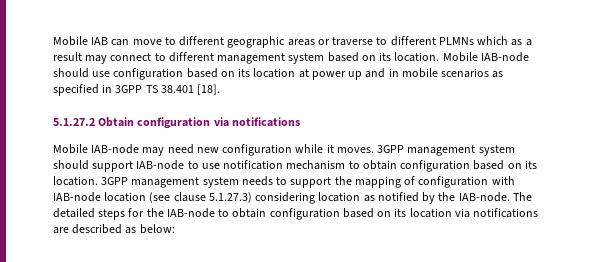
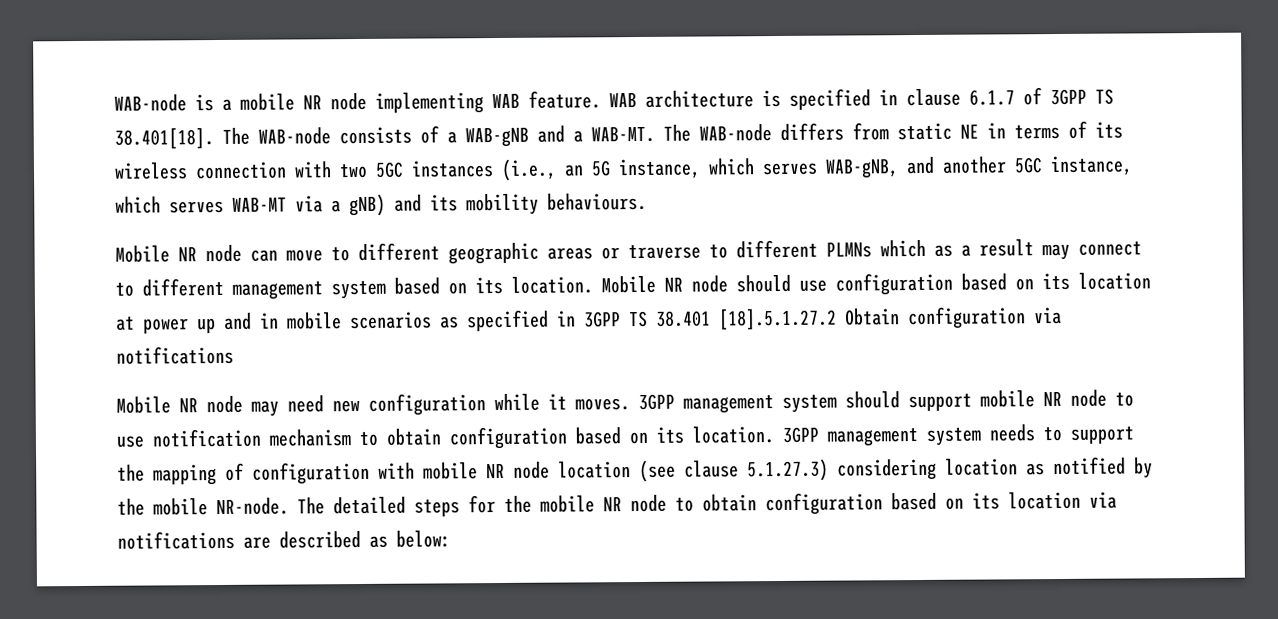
[53,36,109,46] Mobile IAB -> [114,87,1114,114] [114,120,1123,150] [114,155,1133,181] [115,192,647,217] [115,244,242,263] WAB-node is a mobile NR node implementing WAB feature. WAB architecture is specified in clause 6.1.7 of 3GPP TS 38.401[18]. The WAB-node consists of a WAB-gNB and a WAB-MT. The WAB-node differs from static NE in terms of its wireless connection with two 5GC instances (i.e., an 5G instance, which serves WAB-gNB, and another 5GC instance, which serves WAB-MT via a gNB) and its mobility behaviours. // Mobile NR node
[480,52,529,62] IAB-node -> [664,275,728,293] NR node
[197,84,221,95] [53,118,95,126] [18]. // 5.1.27.2 -> [718,307,837,331] [18].5.1.27.2
[91,144,140,154] IAB-node -> [179,395,243,414] NR node
[136,160,185,170] IAB-node -> [980,389,1107,408] mobile NR node
[53,192,101,202] IAB-node -> [423,461,550,480] mobile NR node
[458,192,510,202] IAB-node. -> [153,497,289,516] mobile NR-node.
[166,208,215,218] IAB-node -> [540,494,667,513] mobile NR node

